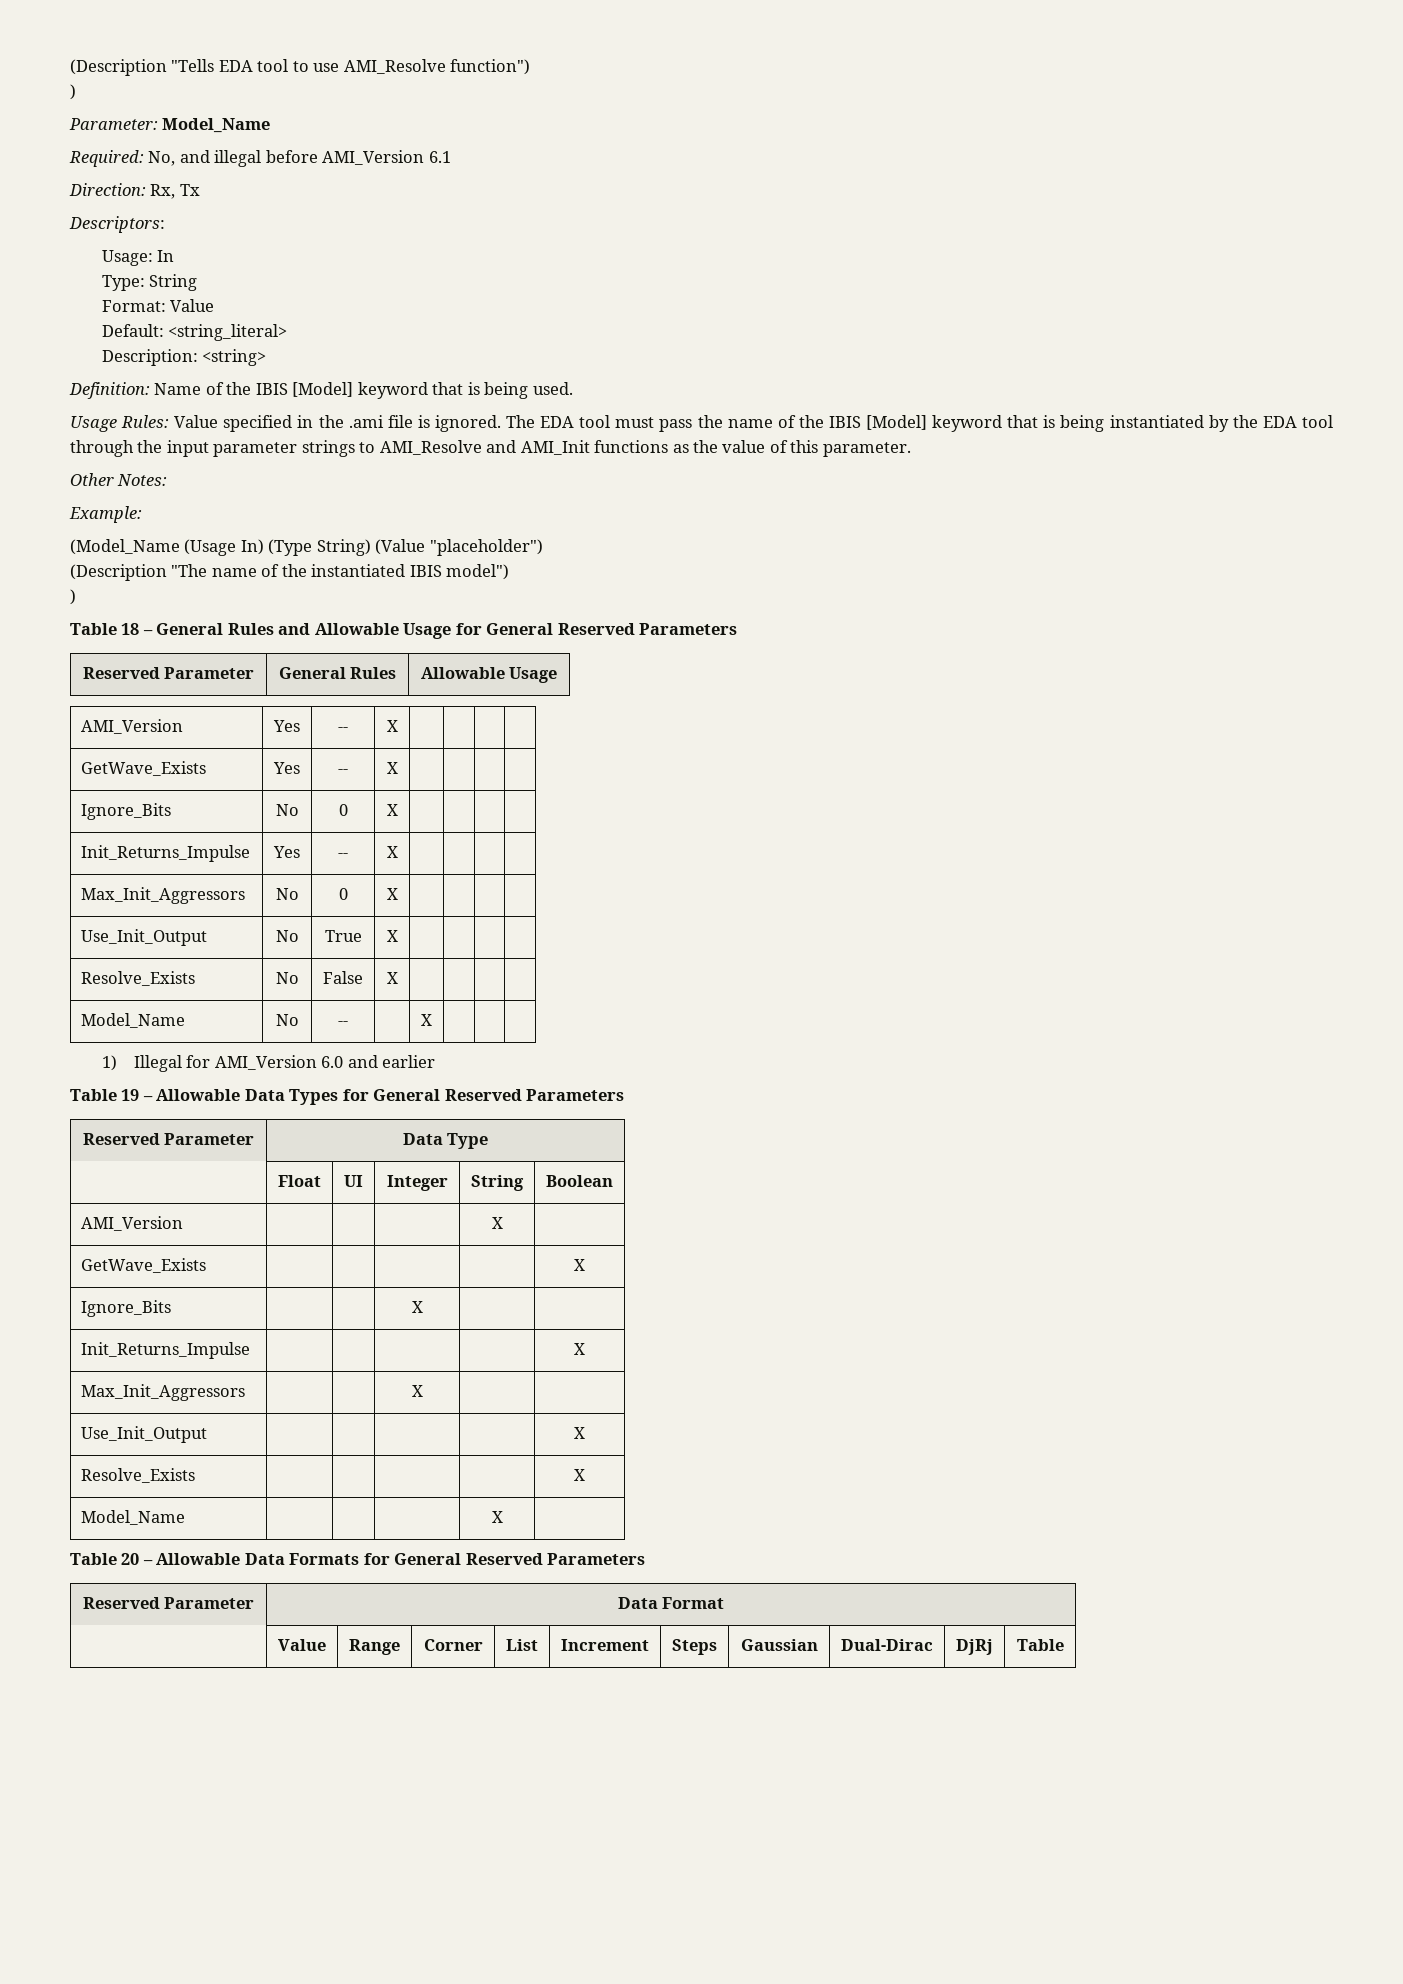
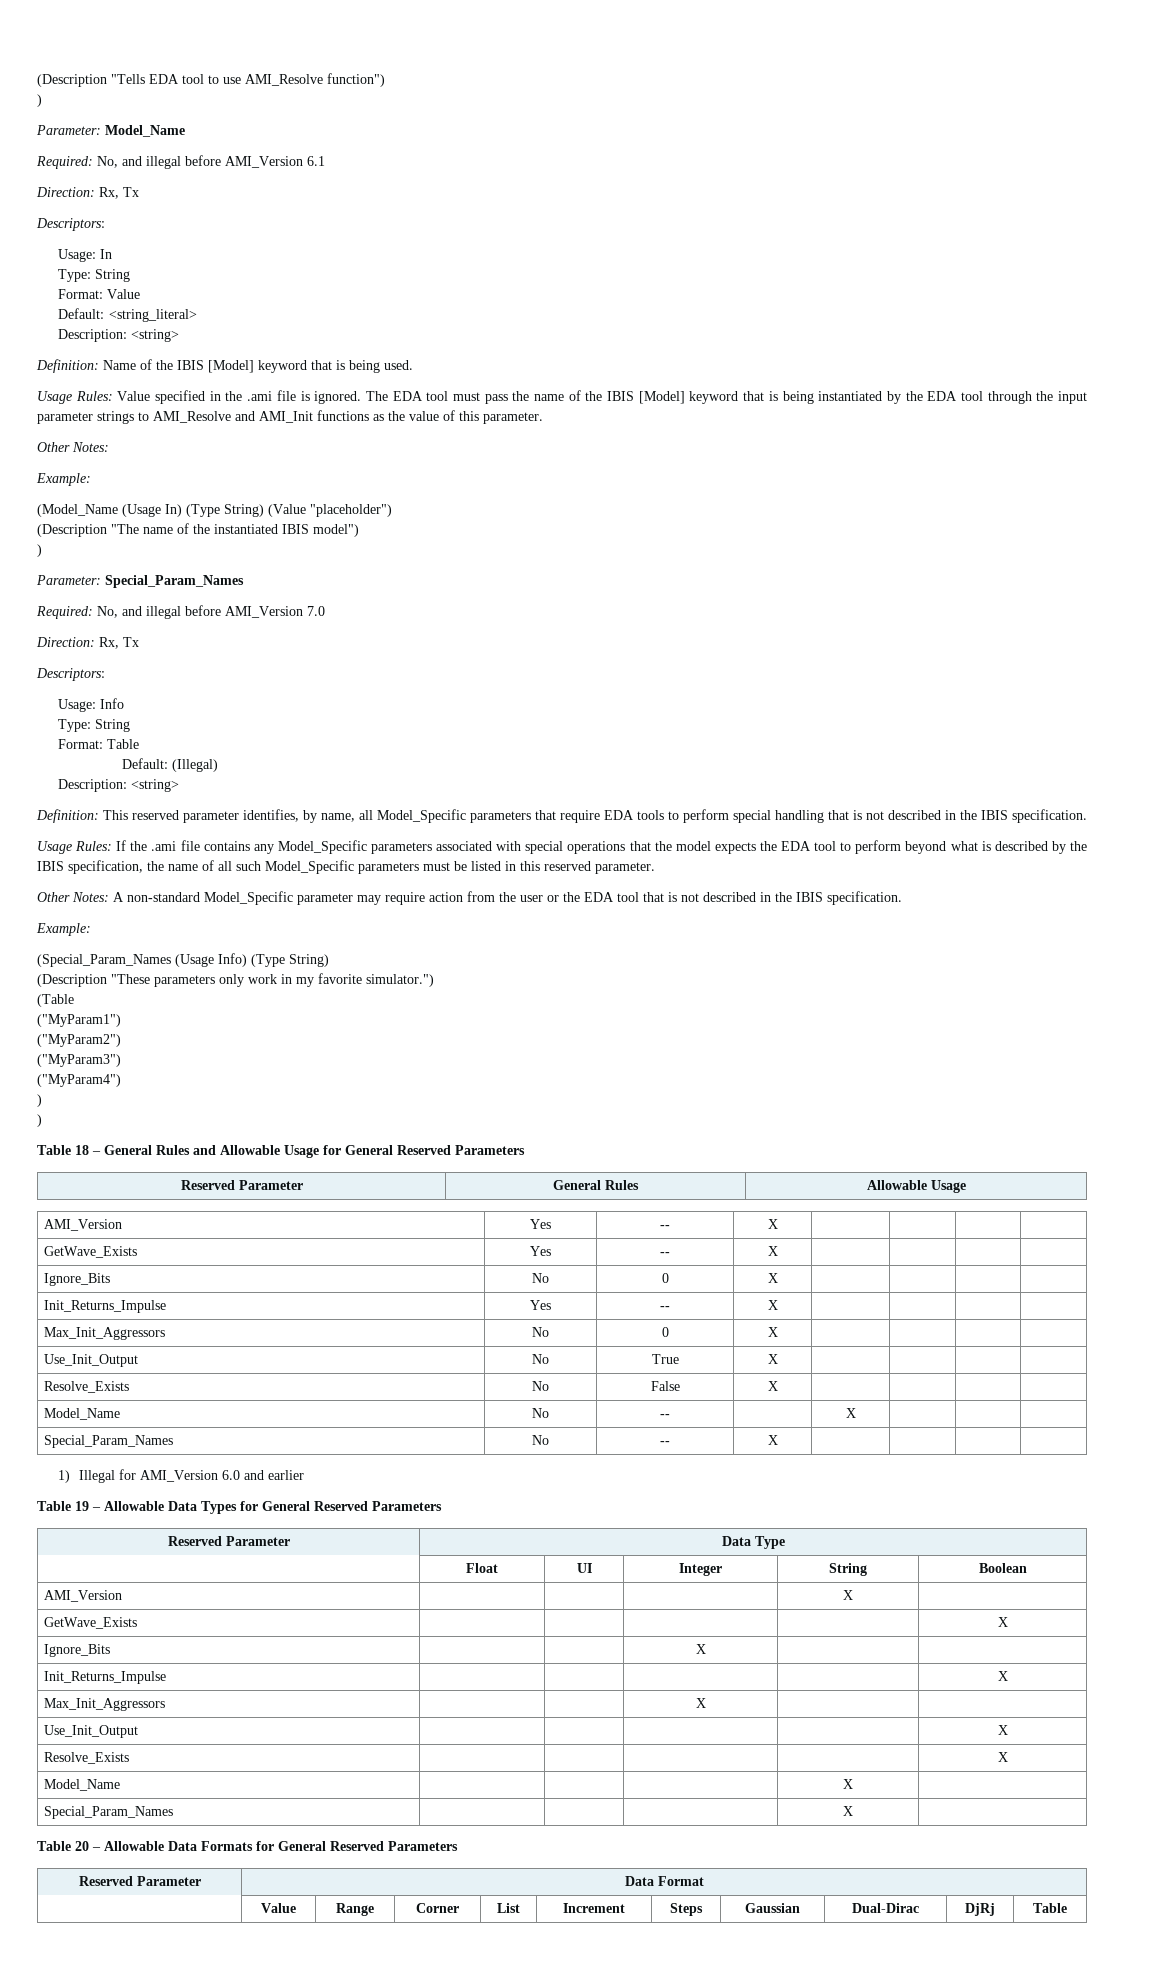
(76, 597) none -> [36,575,244,588] [36,605,325,619] [36,637,139,649] [36,668,105,681] [58,698,125,712] [58,719,131,732] [58,739,140,749] [121,758,218,772] [58,779,180,792] [36,809,1087,823] [37,840,1088,854] [37,860,655,874] [37,891,902,905] [36,923,91,936] [37,953,329,967] [37,973,434,987] [37,994,74,1007] [37,1014,121,1027] [37,1034,121,1047] [37,1054,121,1067] [37,1074,121,1087] [37,1094,42,1107] [37,1114,42,1127] // Parameter: Special_Param_Names // Required: No, and illegal before AMI_Version 7.0 // Direction: Rx, Tx // Descriptors: // Usage: Info // Type: String // Format: Table // Default: (Illegal) // Description: <string> // Definition: This reserved parameter identifies, by name, all Model_Specific parameters that require EDA tools to perform special handling that is not described in the IBIS specification. // Usage Rules: If the .ami file contains any Model_Specific parameters associated with special operations that the model expects the EDA tool to perform beyond what is described by the IBIS specification, the name of all such Model_Specific parameters must be listed in this reserved parameter. // Other Notes: A non-standard Model_Specific parameter may require action from the user or the EDA tool that is not described in the IBIS specification. // Example: // (Special_Param_Names (Usage Info) (Type String) // (Description "These parameters only work in my favorite simulator.") // (Table // ("MyParam1") // ("MyParam2") // ("MyParam3") // ("MyParam4") // ) // )
(432, 1020) none -> [44,1435,174,1448] [532,1435,549,1445] [660,1441,670,1445] [767,1435,778,1445] // Special_Param_Names | No | -- | X | | | |
(503, 1517) none -> [44,1806,174,1819] [843,1806,853,1816] // Special_Param_Names | | | | X |

